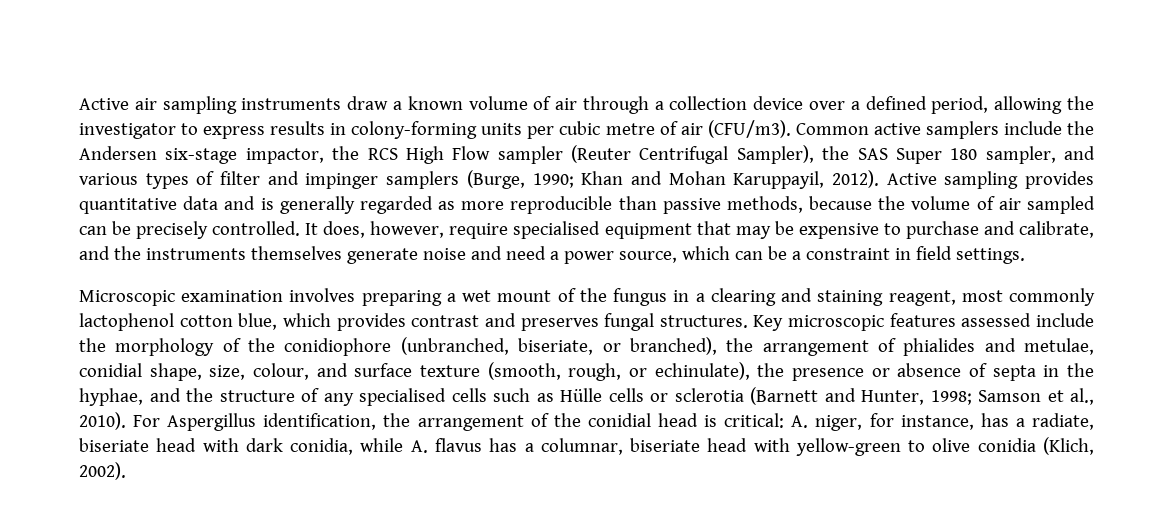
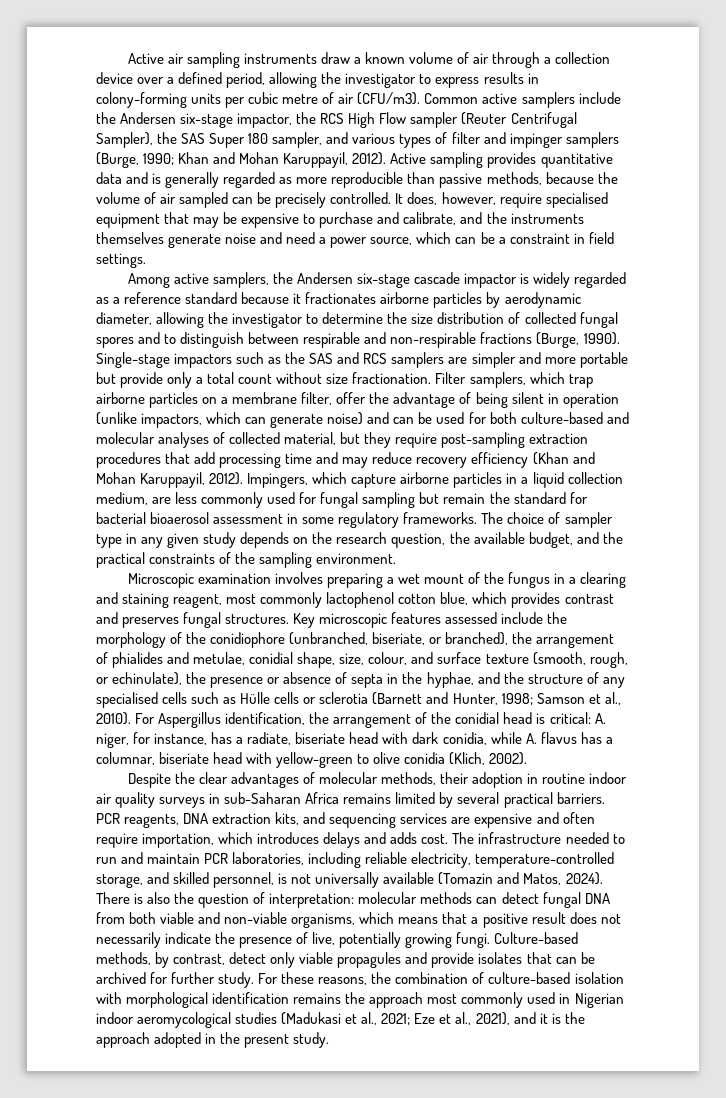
(1025, 256) none -> [127,272,627,288] [96,292,581,308] [96,312,618,328] [96,332,620,348] [96,352,628,368] [96,372,593,388] [96,392,619,408] [96,412,629,428] [96,432,589,448] [96,452,595,468] [96,472,623,488] [96,492,588,508] [96,512,613,528] [96,532,623,548] [96,552,397,568] // Among active samplers, the Andersen six-stage cascade impactor is widely regarded as a reference standard because it fractionates airborne particles by aerodynamic diameter, allowing the investigator to determine the size distribution of collected fungal spores and to distinguish between respirable and non-respirable fractions (Burge, 1990). Single-stage impactors such as the SAS and RCS samplers are simpler and more portable but provide only a total count without size fractionation. Filter samplers, which trap airborne particles on a membrane filter, offer the advantage of being silent in operation (unlike impactors, which can generate noise) and can be used for both culture-based and molecular analyses of collected material, but they require post-sampling extraction procedures that add processing time and may reduce recovery efficiency (Khan and Mohan Karuppayil, 2012). Impingers, which capture airborne particles in a liquid collection medium, are less commonly used for fungal sampling but remain the standard for bacterial bioaerosol assessment in some regulatory frameworks. The choice of sampler type in any given study depends on the research question, the available budget, and the practical constraints of the sampling environment.
(126, 471) none -> [127,772,628,788] [96,792,605,808] [96,812,595,828] [96,832,625,848] [96,852,615,868] [96,872,603,888] [96,892,610,908] [96,912,621,928] [96,932,579,948] [96,952,595,968] [96,972,624,988] [96,992,624,1008] [96,1012,585,1028] [96,1032,330,1048] // Despite the clear advantages of molecular methods, their adoption in routine indoor air quality surveys in sub-Saharan Africa remains limited by several practical barriers. PCR reagents, DNA extraction kits, and sequencing services are expensive and often require importation, which introduces delays and adds cost. The infrastructure needed to run and maintain PCR laboratories, including reliable electricity, temperature-controlled storage, and skilled personnel, is not universally available (Tomazin and Matos, 2024). There is also the question of interpretation: molecular methods can detect fungal DNA from both viable and non-viable organisms, which means that a positive result does not necessarily indicate the presence of live, potentially growing fungi. Culture-based methods, by contrast, detect only viable propagules and provide isolates that can be archived for further study. For these reasons, the combination of culture-based isolation with morphological identification remains the approach most commonly used in Nigerian indoor aeromycological studies (Madukasi et al., 2021; Eze et al., 2021), and it is the approach adopted in the present study.

